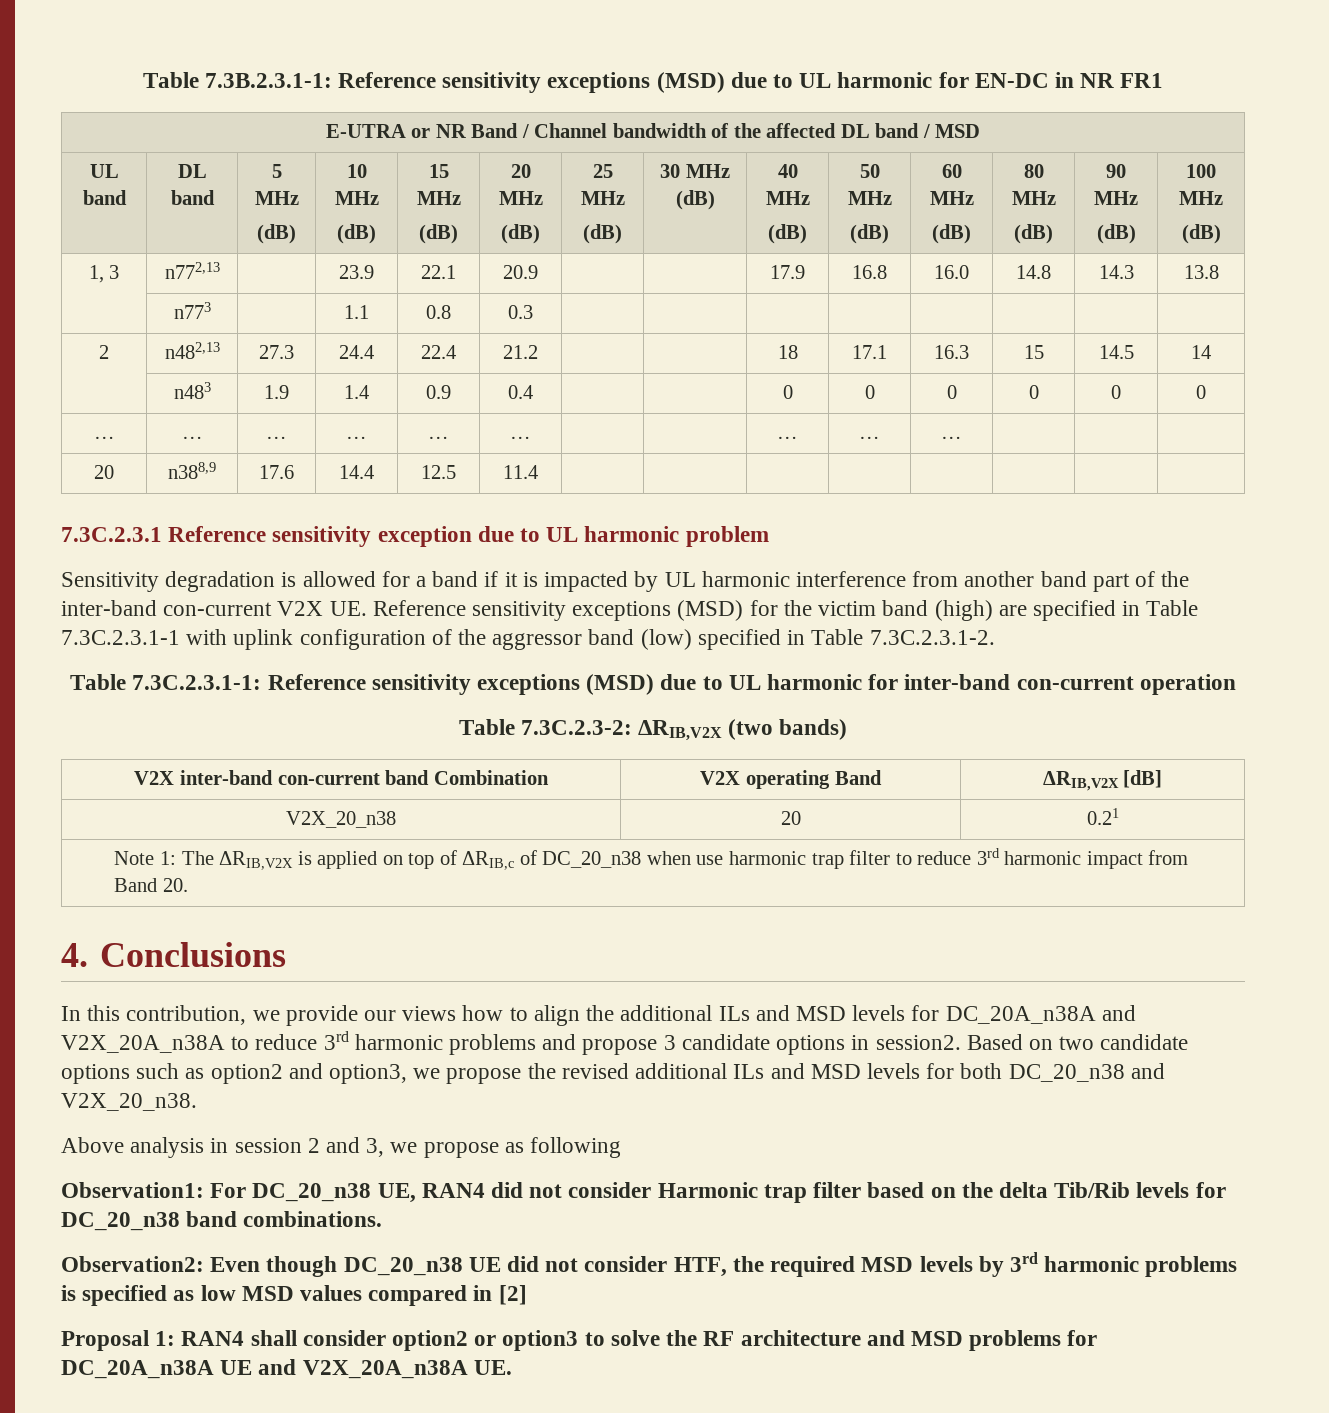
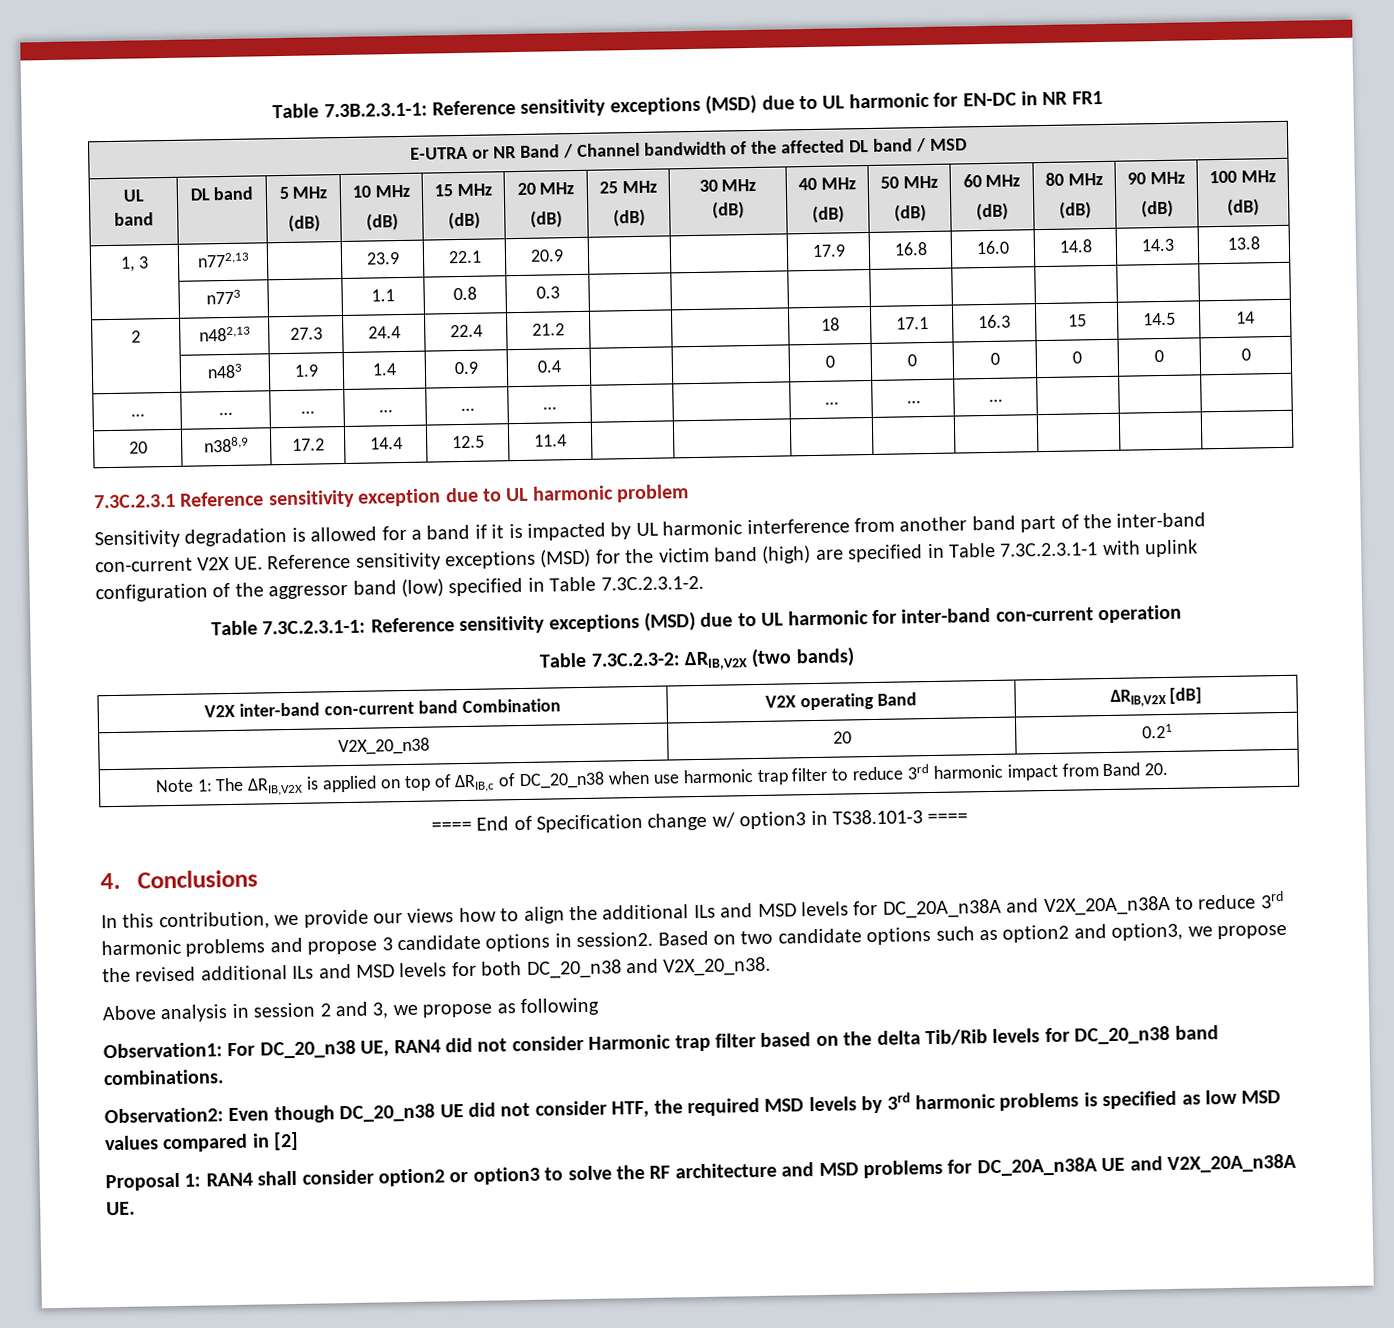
[259,465,294,479] 17.6 -> [291,438,325,451] 17.2
(189, 885) none -> [430,809,969,833] // ==== End of Specification change w/ option3 in TS38.101-3 ====

